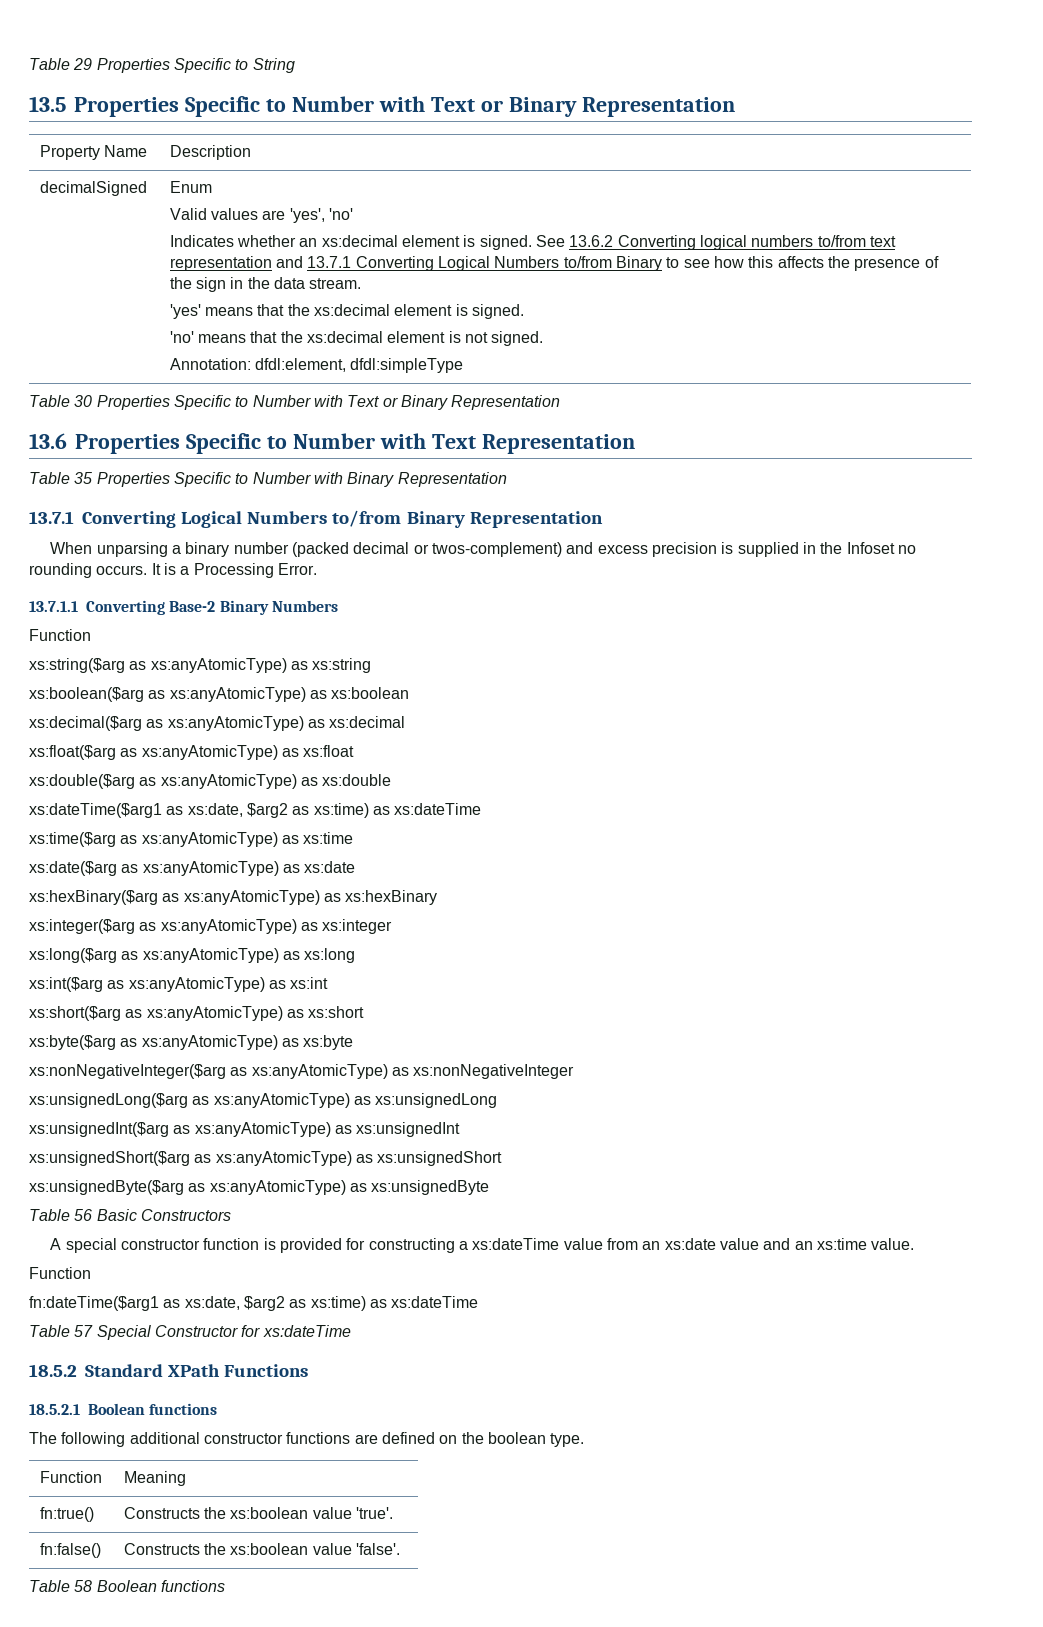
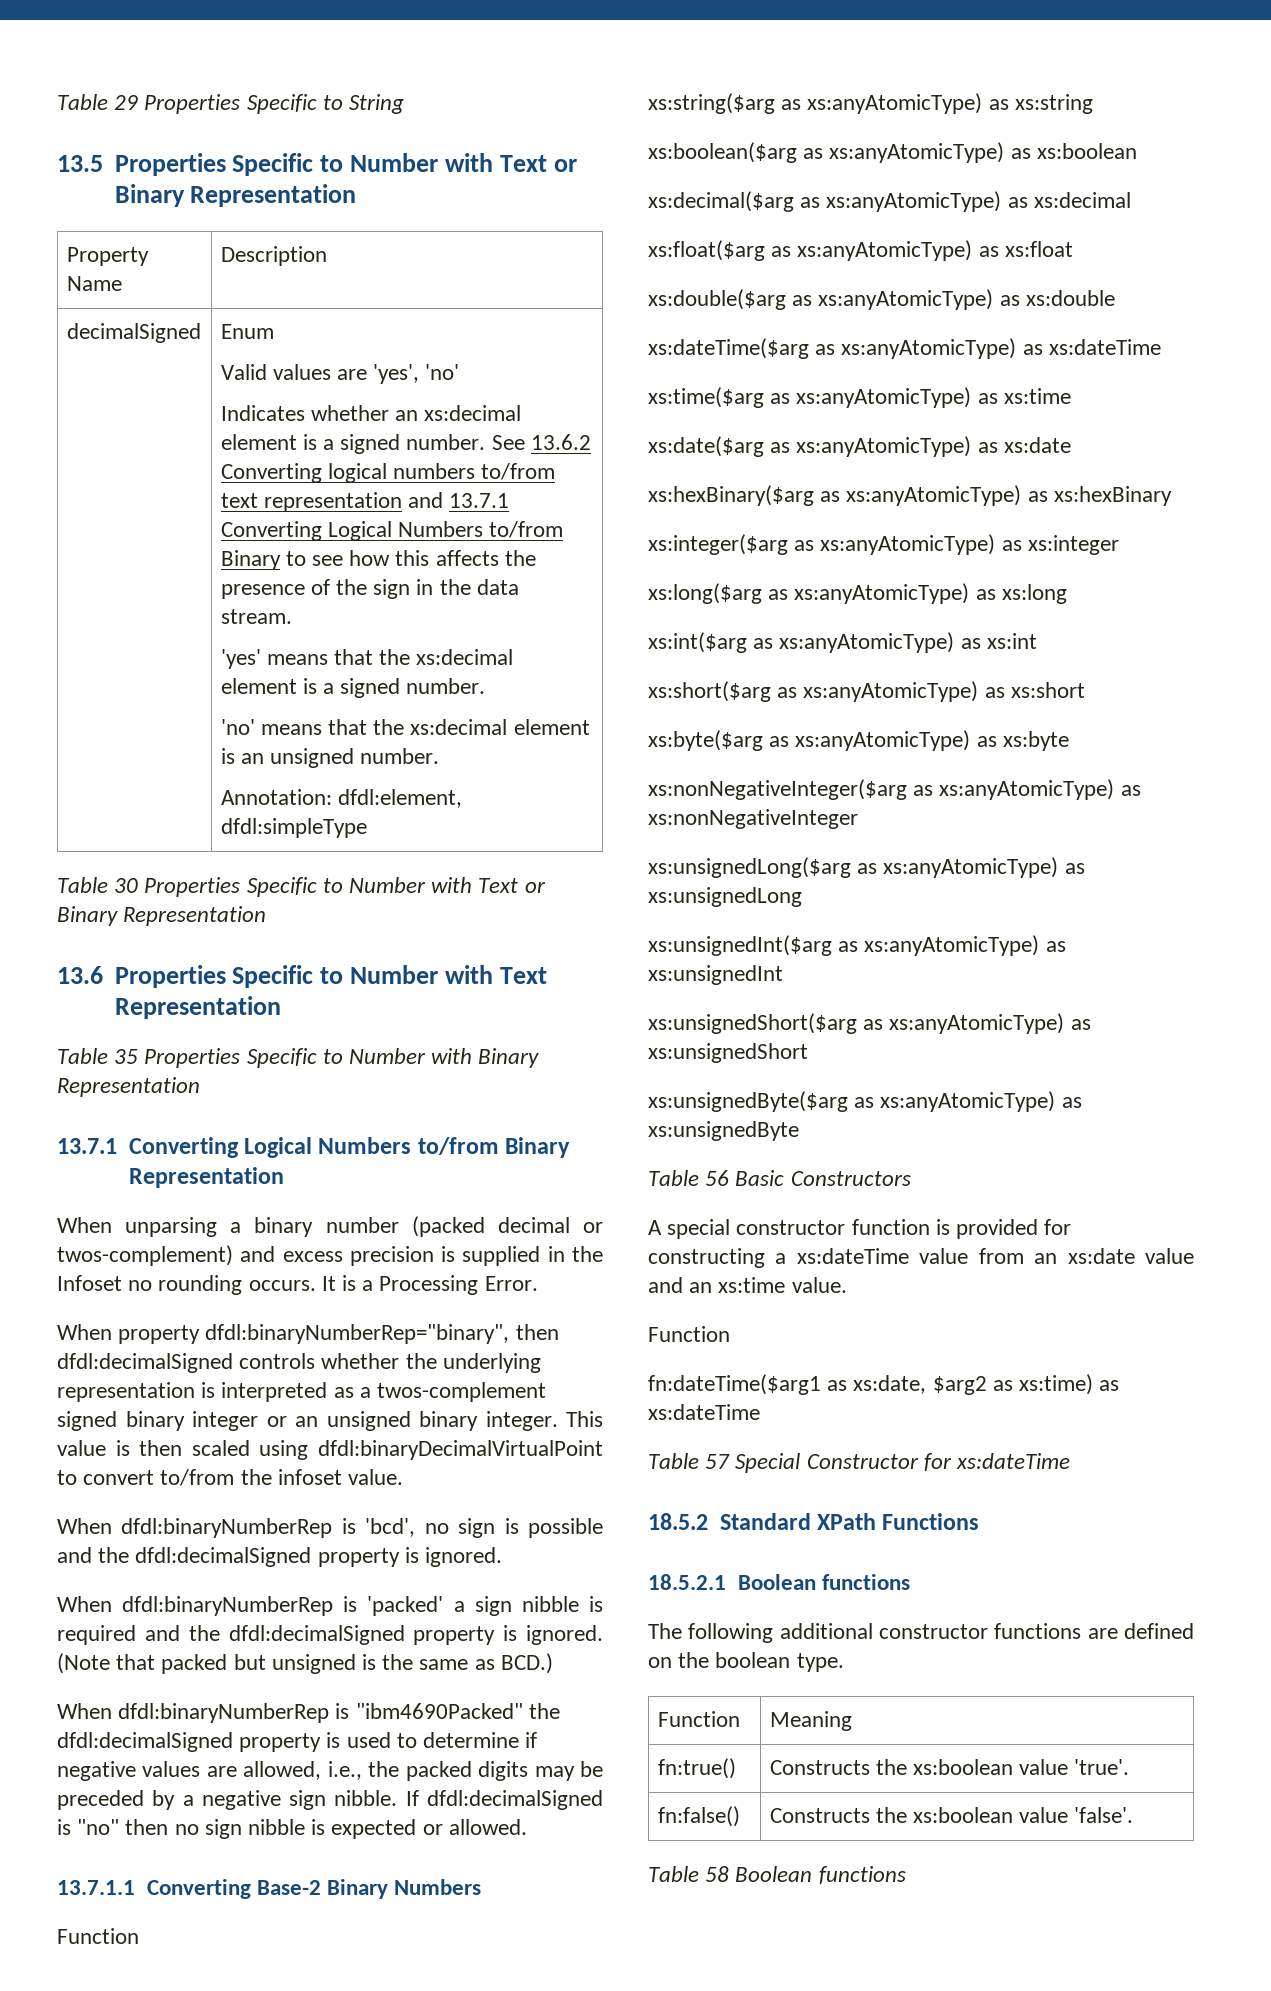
[479,235,532,250] signed. -> [322,434,486,454] a signed number.
[471,304,524,319] signed. -> [322,678,486,698] a signed number.
[464,331,544,346] not signed. -> [240,748,440,768] an unsigned number.
(317, 569) none -> [57,1324,559,1344] [57,1353,541,1373] [57,1382,547,1402] [57,1411,603,1431] [57,1440,603,1460] [57,1469,404,1486] [57,1518,604,1538] [57,1547,503,1567] [57,1596,603,1616] [57,1625,603,1645] [57,1653,553,1674] [57,1703,560,1723] [57,1732,538,1752] [57,1761,604,1781] [57,1790,603,1810] [57,1819,527,1839] // When property dfdl:binaryNumberRep="binary", then dfdl:decimalSigned controls whether the underlying representation is interpreted as a twos-complement signed binary integer or an unsigned binary integer. This value is then scaled using dfdl:binaryDecimalVirtualPoint to convert to/from the infoset value. // When dfdl:binaryNumberRep is 'bcd', no sign is possible and the dfdl:decimalSigned property is ignored. // When dfdl:binaryNumberRep is 'packed' a sign nibble is required and the dfdl:decimalSigned property is ignored. (Note that packed but unsigned is the same as BCD.) // When dfdl:binaryNumberRep is "ibm4690Packed" the dfdl:decimalSigned property is used to determine if negative values are allowed, i.e., the packed digits may be preceded by a negative sign nibble. If dfdl:decimalSigned is "no" then no sign nibble is expected or allowed.
[29,803,369,818] xs:dateTime($arg1 as xs:date, $arg2 as xs:time) -> [648,338,1017,359] xs:dateTime($arg as xs:anyAtomicType)

